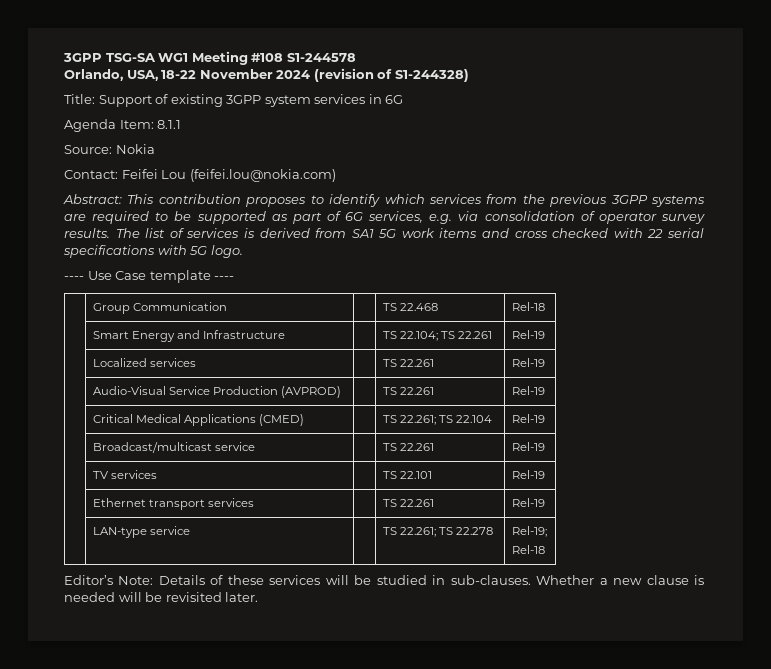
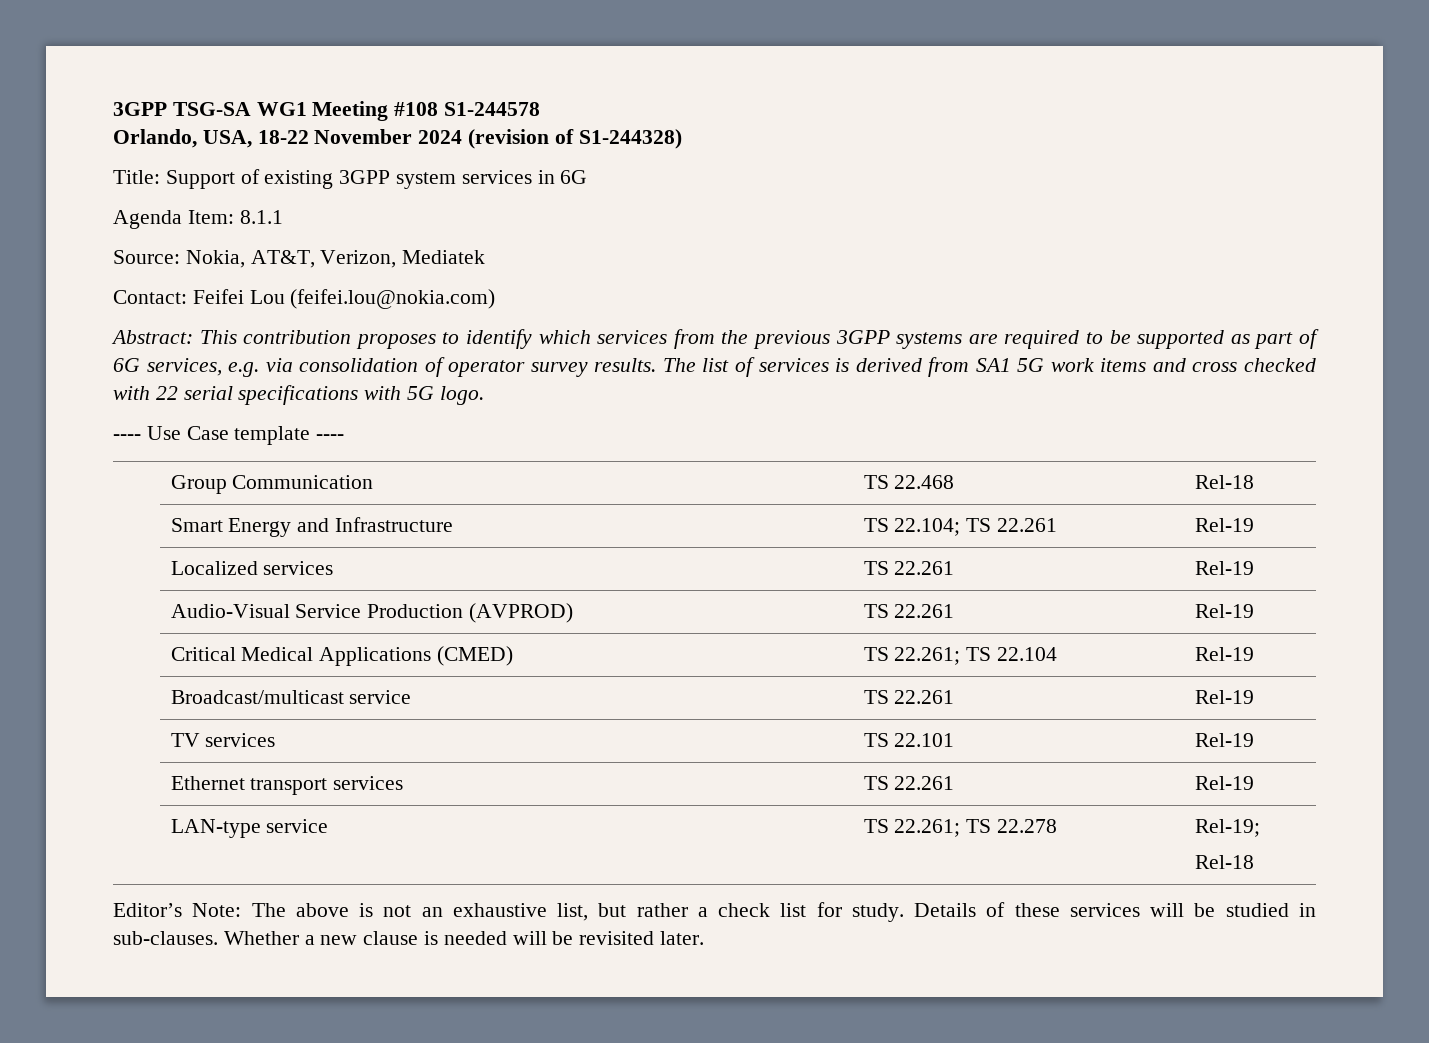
[115,144,155,154] Nokia -> [185,250,486,268] Nokia, AT&T, Verizon, Mediatek
(154, 580) none -> [251,902,904,922] The above is not an exhaustive list, but rather a check list for study.

